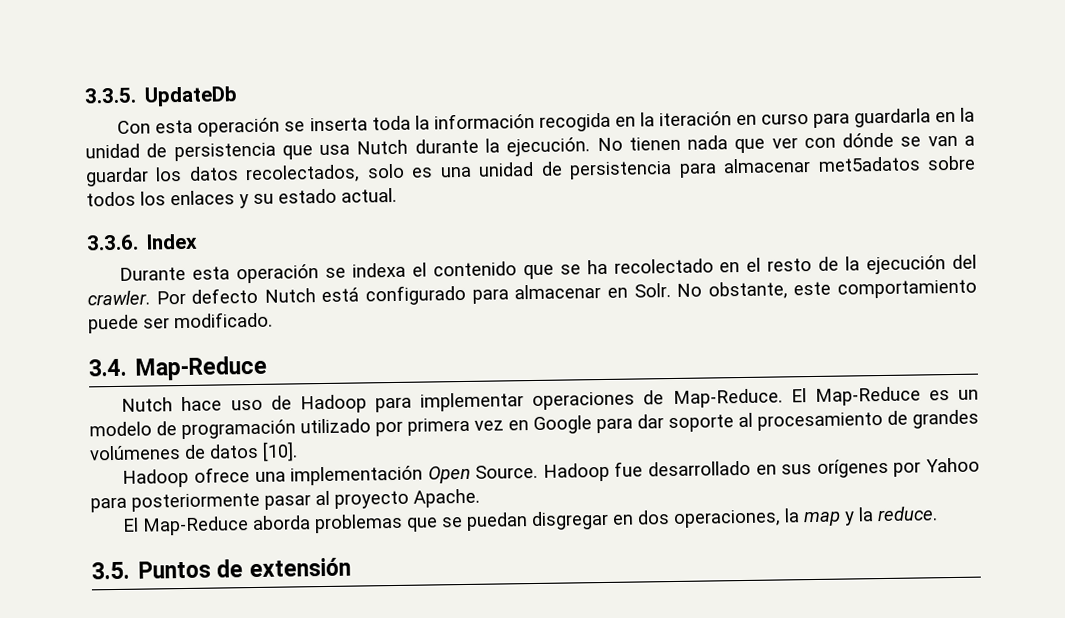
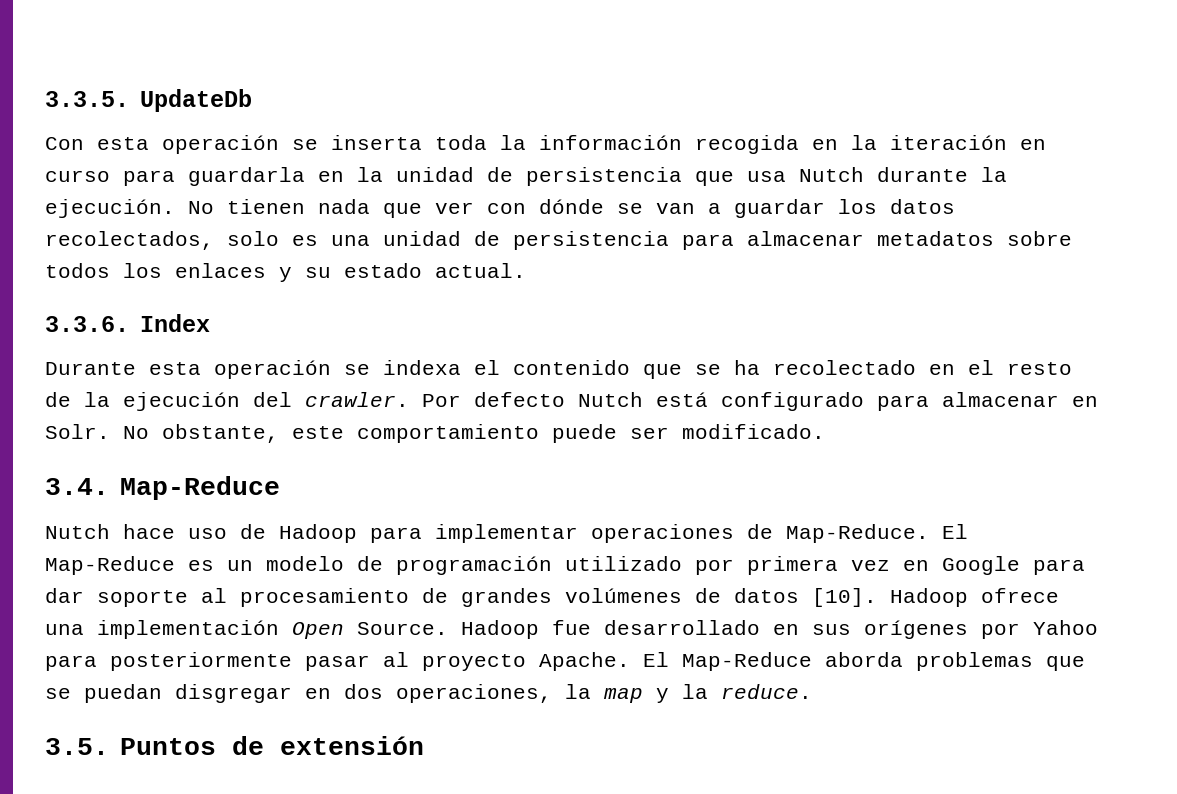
[817,156,921,172] met5adatos -> [877,231,994,246] metadatos
(298, 451) // -> (877, 597) none
(480, 498) // -> (630, 661) none

